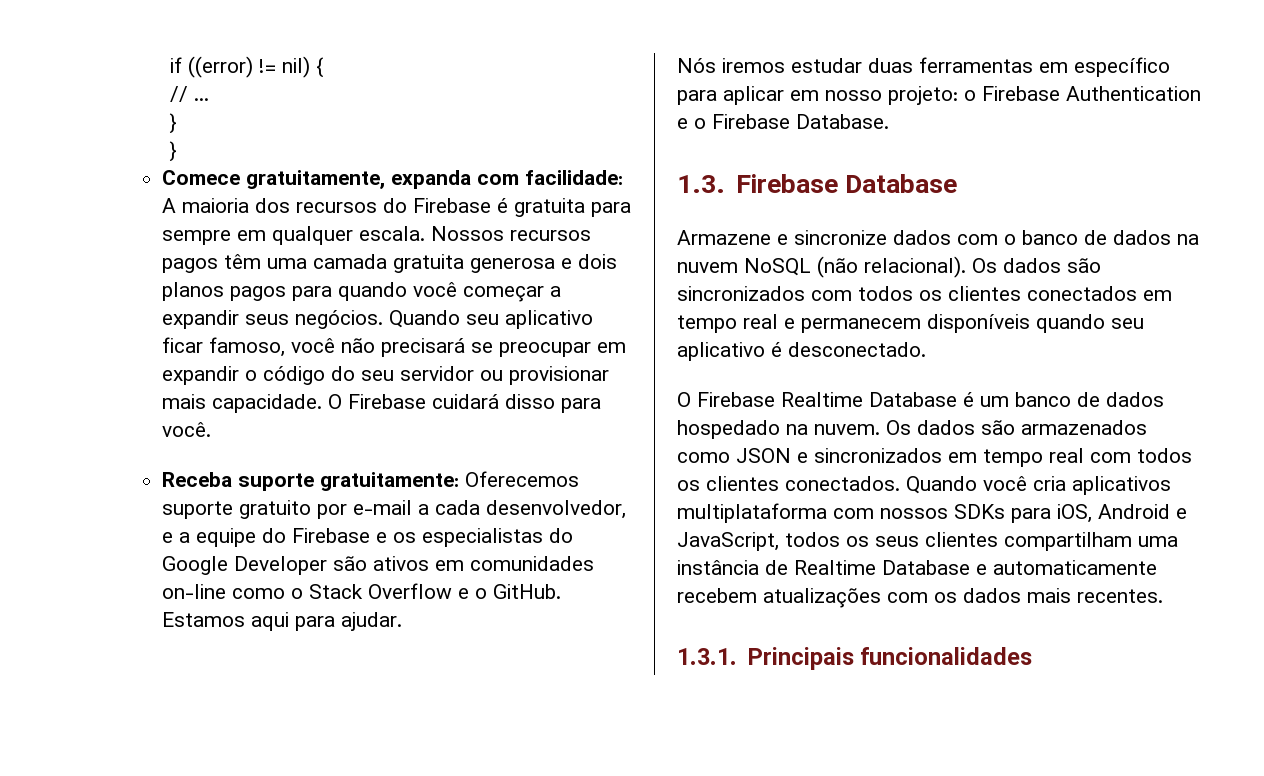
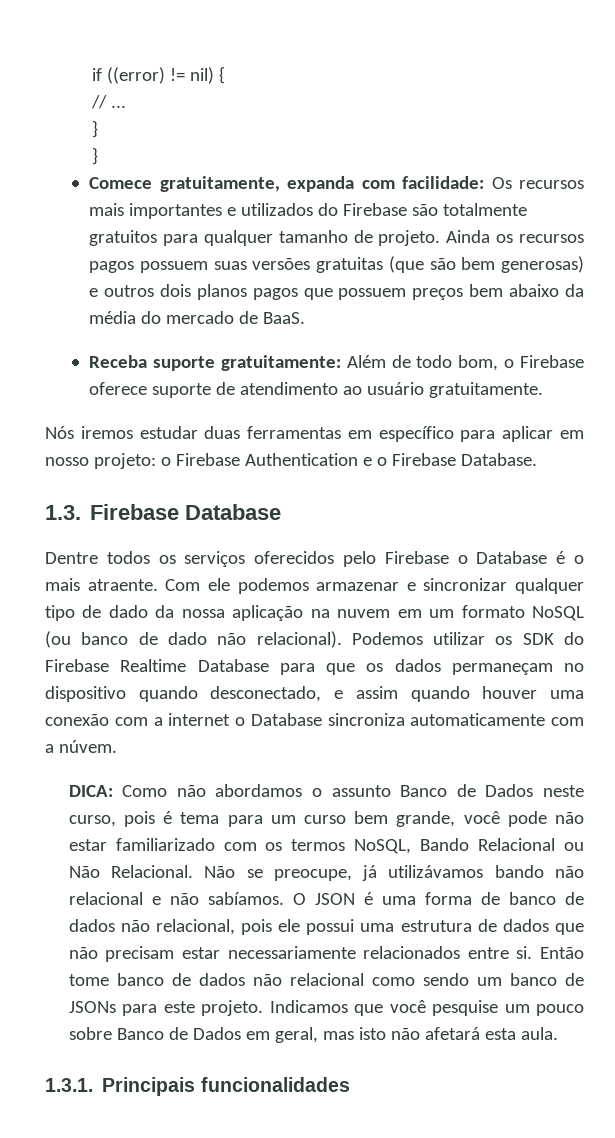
[161,198,631,217] [161,226,591,245] [161,254,617,273] [161,282,561,302] [161,310,593,329] [161,337,626,357] [161,366,609,385] [161,394,601,413] [161,422,211,437] [161,471,579,491] [161,500,626,519] [161,528,573,547] [161,556,594,575] [161,583,561,599] [161,612,402,631] A maioria dos recursos do Firebase é gratuita para sempre em qualquer escala. Nossos recursos pagos têm uma camada gratuita generosa e dois planos pagos para quando você começar a expandir seus negócios. Quando seu aplicativo ficar famoso, você não precisará se preocupar em expandir o código do seu servidor ou provisionar mais capacidade. O Firebase cuidará disso para você. // Receba suporte gratuitamente: Oferecemos suporte gratuito por e-mail a cada desenvolvedor, e a equipe do Firebase e os especialistas do Google Developer são ativos em comunidades on-line como o Stack Overflow e o GitHub. Estamos aqui para ajudar. -> [491,177,584,189] [89,203,527,219] [89,230,584,246] [89,256,584,273] [89,284,585,300] [89,311,305,324] [89,355,584,371] [89,382,543,398] Os recursos mais importantes e utilizados do Firebase são totalmente gratuitos para qualquer tamanho de projeto. Ainda os recursos pagos possuem suas versões gratuitas (que são bem generosas) e outros dois planos pagos que possuem preços bem abaixo da média do mercado de BaaS. // Receba suporte gratuitamente: Além de todo bom, o Firebase oferece suporte de atendimento ao usuário gratuitamente.
[677,230,1199,245] [677,256,1101,278] [677,286,1172,301] [677,314,1144,333] [677,342,926,361] [677,392,1164,407] [677,420,1147,439] [677,448,1192,467] [677,476,1171,495] [677,503,1187,523] [677,532,1178,551] [677,560,1157,575] [677,588,1163,608] Armazene e sincronize dados com o banco de dados na nuvem NoSQL (não relacional). Os dados são sincronizados com todos os clientes conectados em tempo real e permanecem disponíveis quando seu aplicativo é desconectado. // O Firebase Realtime Database é um banco de dados hospedado na nuvem. Os dados são armazenados como JSON e sincronizados em tempo real com todos os clientes conectados. Quando você cria aplicativos multiplataforma com nossos SDKs para iOS, Android e JavaScript, todos os seus clientes compartilham uma instância de Realtime Database e automaticamente recebem atualizações com os dados mais recentes. -> [45,551,584,567] [45,578,584,594] [45,605,584,621] [45,631,584,648] [45,659,584,675] [45,686,584,702] [45,713,584,726] [45,740,117,753] [68,784,584,797] [68,811,584,827] [68,838,584,854] [68,865,584,881] [68,892,584,905] [68,919,584,935] [68,946,584,962] [68,973,584,986] [68,1000,584,1016] [68,1027,558,1043] Dentre todos os serviços oferecidos pelo Firebase o Database é o mais atraente. Com ele podemos armazenar e sincronizar qualquer tipo de dado da nossa aplicação na nuvem em um formato NoSQL (ou banco de dado não relacional). Podemos utilizar os SDK do Firebase Realtime Database para que os dados permaneçam no dispositivo quando desconectado, e assim quando houver uma conexão com a internet o Database sincroniza automaticamente com a núvem. // DICA: Como não abordamos o assunto Banco de Dados neste curso, pois é tema para um curso bem grande, você pode não estar familiarizado com os termos NoSQL, Bando Relacional ou Não Relacional. Não se preocupe, já utilizávamos bando não relacional e não sabíamos. O JSON é uma forma de banco de dados não relacional, pois ele possui uma estrutura de dados que não precisam estar necessariamente relacionados entre si. Então tome banco de dados não relacional como sendo um banco de JSONs para este projeto. Indicamos que você pesquise um pouco sobre Banco de Dados em geral, mas isto não afetará esta aula.

